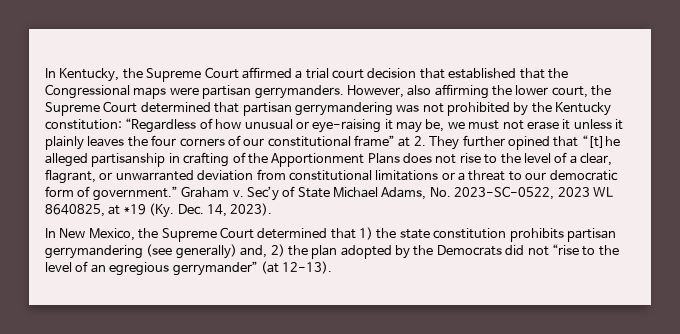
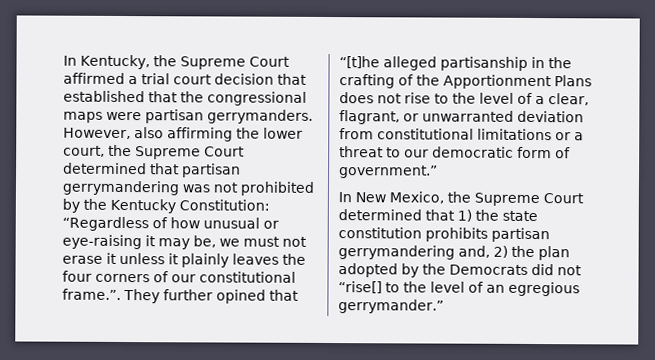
[45,84,130,99] Congressional -> [207,91,307,106] congressional
[45,119,122,130] constitution: -> [179,199,270,211] Constitution:
[354,135,426,147] frame” at 2. -> [62,288,121,300] frame.”.
(180, 158) none -> [548,57,572,69] the
[181,186,613,201] [45,203,273,218] Graham v. Sec’y of State Michael Adams, No. 2023-SC-0522, 2023 WL 8640825, at *19 (Ky. Dec. 14, 2023). -> (438, 172) none
[146,244,237,259] (see generally) -> (455, 252) none
[551,244,579,255] “rise -> [338,281,382,294] “rise[]
[172,261,333,276] gerrymander” (at 12-13). -> [338,299,444,314] gerrymander.”

